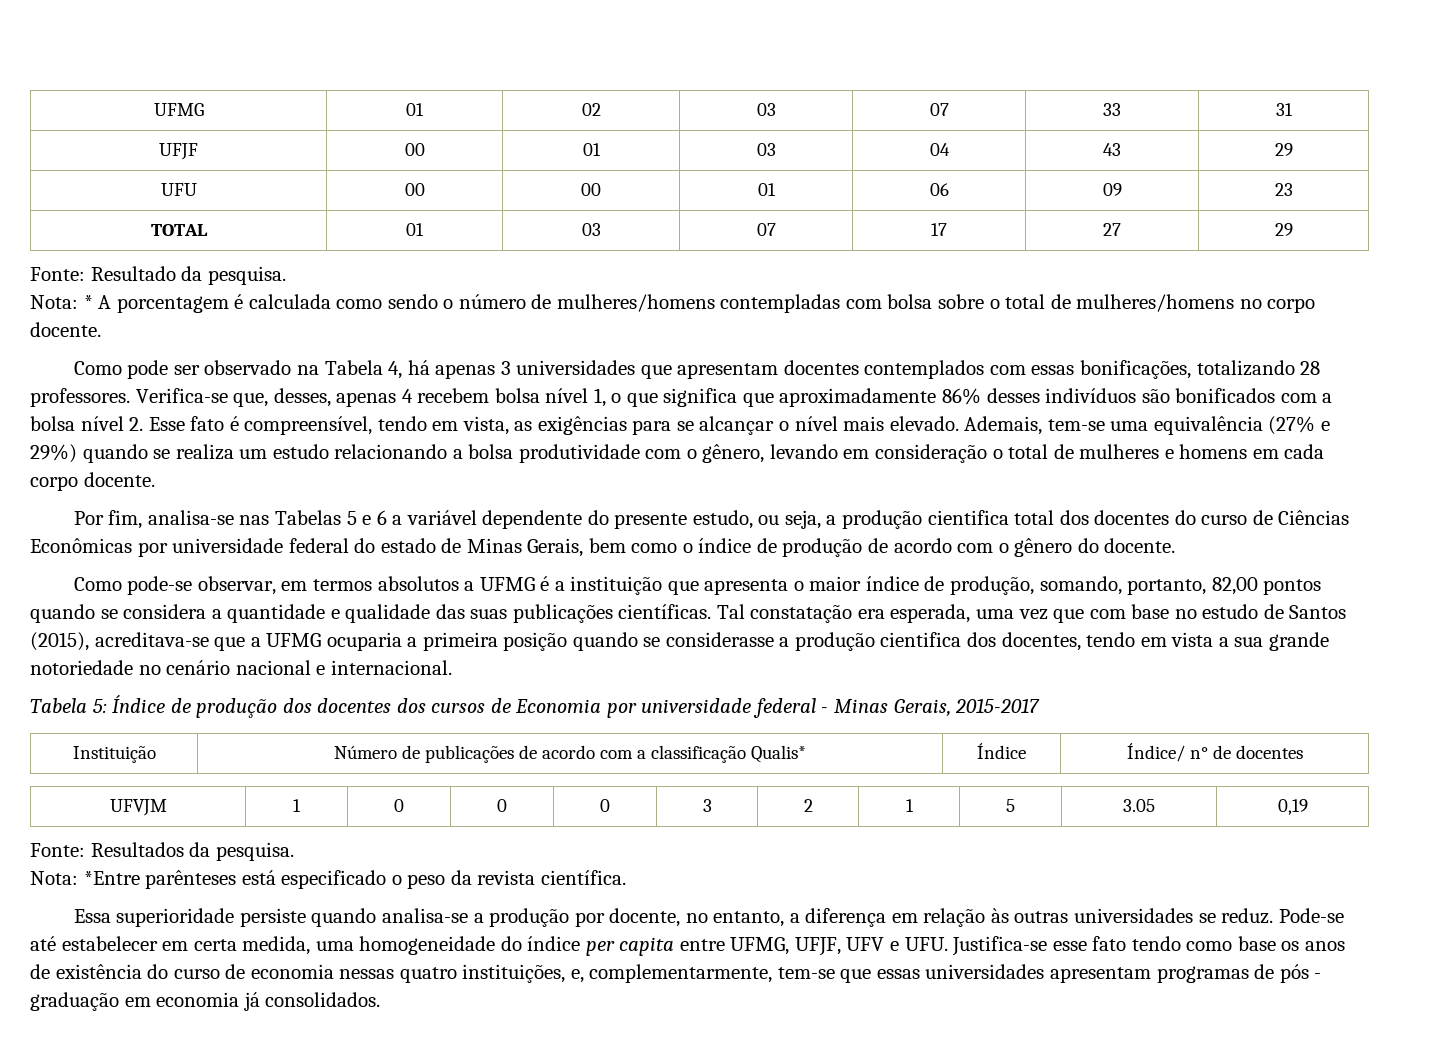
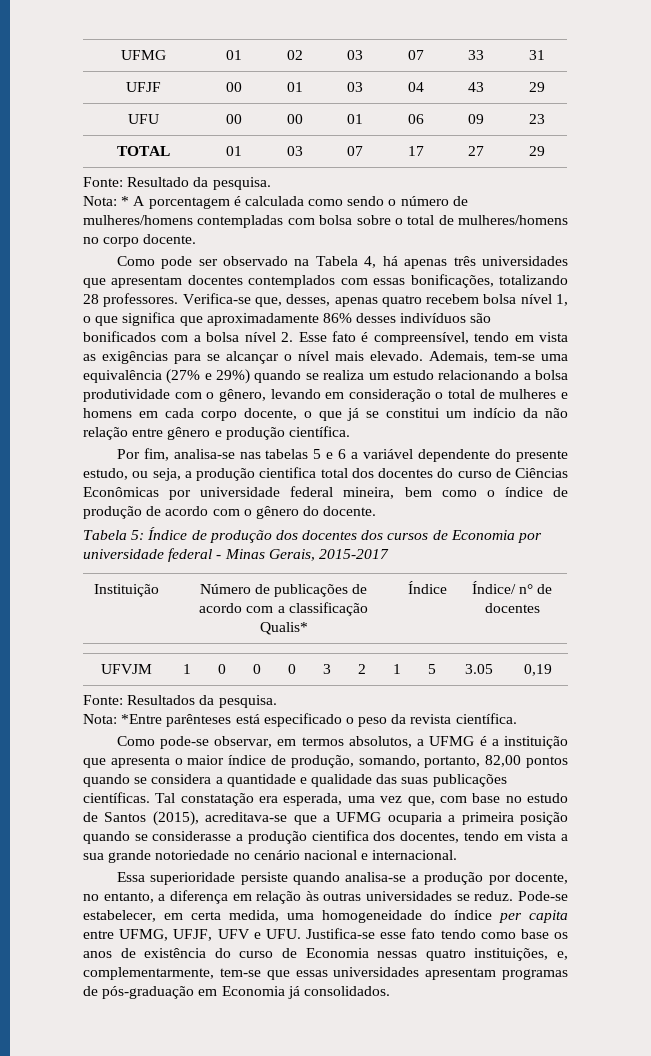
[500,361,511,375] 3 -> [453,256,476,266] três
[401,389,413,403] 4 -> [381,295,422,307] quatro
[462,416,509,435] vista, -> [539,332,568,342] vista
[83,472,155,487] docente. -> [243,408,568,421] [83,426,350,440] docente, o que já se constitui um indício da não relação entre gênero e produção científica.
[275,510,342,525] Tabelas -> [265,449,309,459] tabelas
[354,538,584,557] do estado de Minas Gerais, -> [343,487,395,499] mineira,
[73,576,1322,595] [30,604,1347,623] [30,632,1329,651] [30,660,452,675] // Como pode-se observar, em termos absolutos a UFMG é a instituição que apresenta o maior índice de produção, somando, portanto, 82,00 pontos quando se considera a quantidade e qualidade das suas publicações científicas. Tal constatação era esperada, uma vez que com base no estudo de Santos (2015), acreditava-se que a UFMG ocuparia a primeira posição quando se considerasse a produção cientifica dos docentes, tendo em vista a sua grande notoriedade no cenário nacional e internacional. -> (377, 511) none
(626, 877) none -> [116,736,568,749] [83,755,568,768] [83,774,507,787] [83,792,569,806] [83,811,568,826] [83,830,569,844] [83,850,458,863] // Como pode-se observar, em termos absolutos, a UFMG é a instituição que apresenta o maior índice de produção, somando, portanto, 82,00 pontos quando se considera a quantidade e qualidade das suas publicações científicas. Tal constatação era esperada, uma vez que, com base no estudo de Santos (2015), acreditava-se que a UFMG ocuparia a primeira posição quando se considerasse a produção cientifica dos docentes, tendo em vista a sua grande notoriedade no cenário nacional e internacional.
[30,936,158,951] até estabelecer -> [83,910,156,922] estabelecer,
[250,964,334,979] economia -> [305,948,369,958] Economia
[1279,964,1322,983] [30,992,240,1011] pós - graduação em economia -> [102,986,285,999] pós-graduação em Economia

